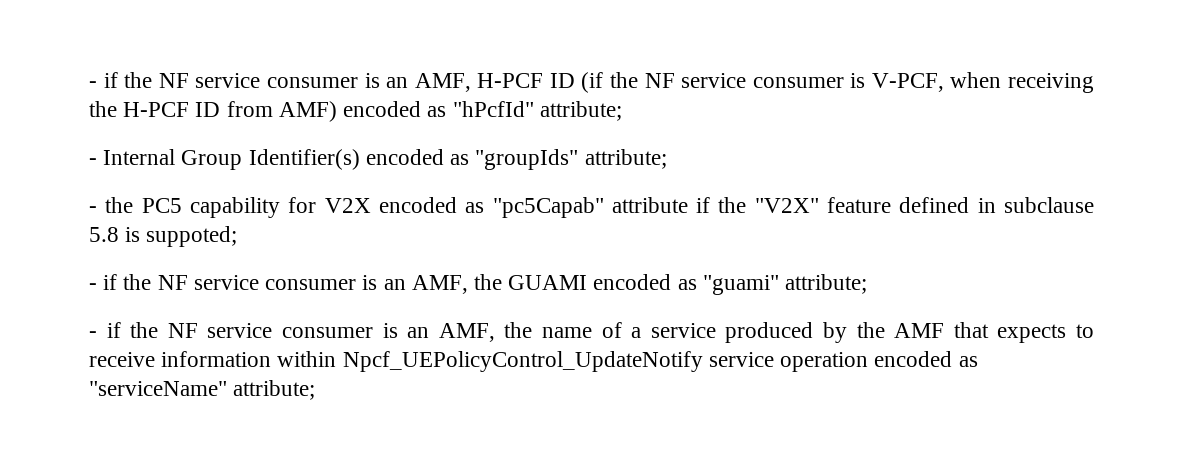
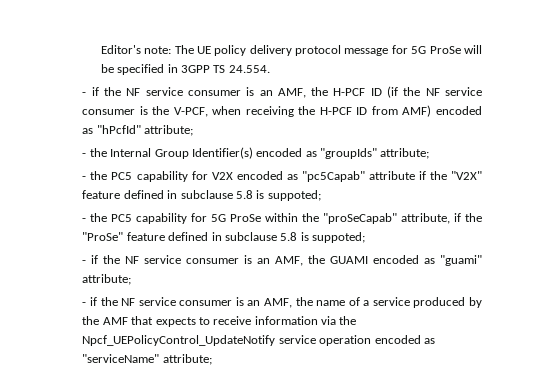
[89,72,471,92] - if the NF service consumer is an AMF, -> [100,45,482,56] [100,64,270,75] [82,87,329,98] Editor's note: The UE policy delivery protocol message for 5G ProSe will be specified in 3GPP TS 24.554. // - if the NF service consumer is an AMF, the
(866, 80) none -> [152,106,170,115] the
(98, 161) none -> [89,148,107,157] the
(238, 236) none -> [82,213,483,224] [82,232,366,243] // - the PC5 capability for 5G ProSe within the "proSeCapab" attribute, if the "ProSe" feature defined in subclause 5.8 is suppoted;
[277,351,337,367] within -> [321,316,357,325] via the

